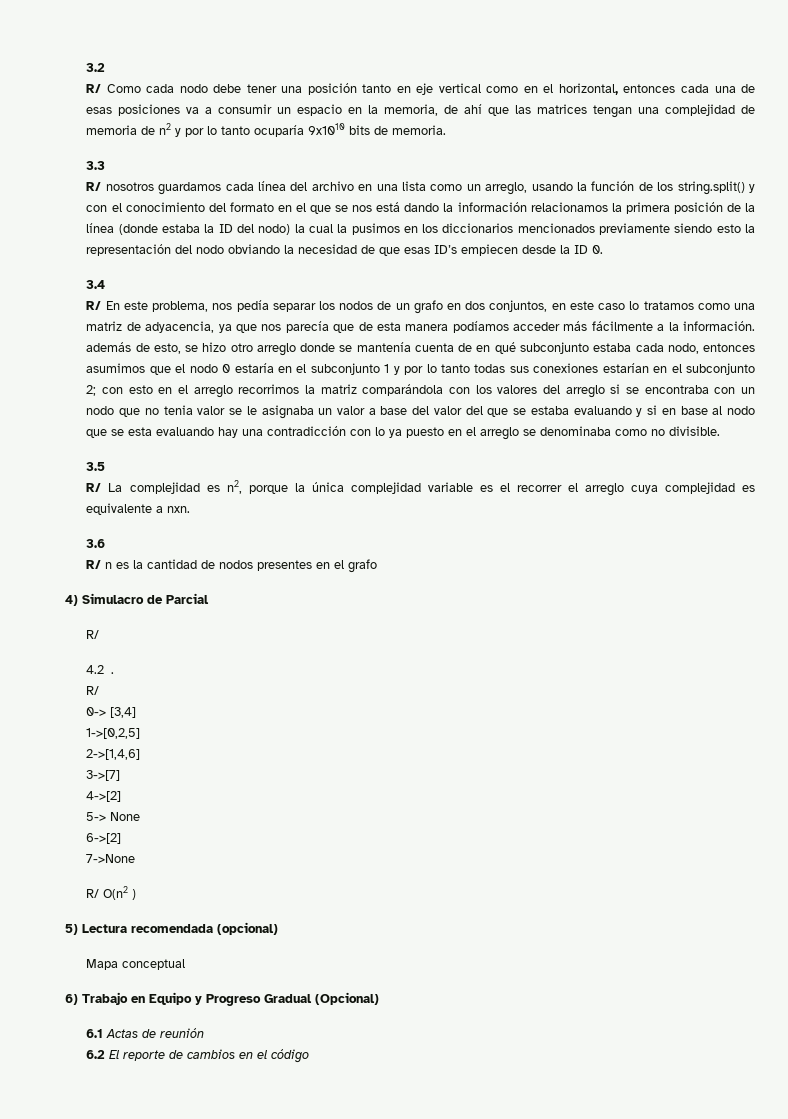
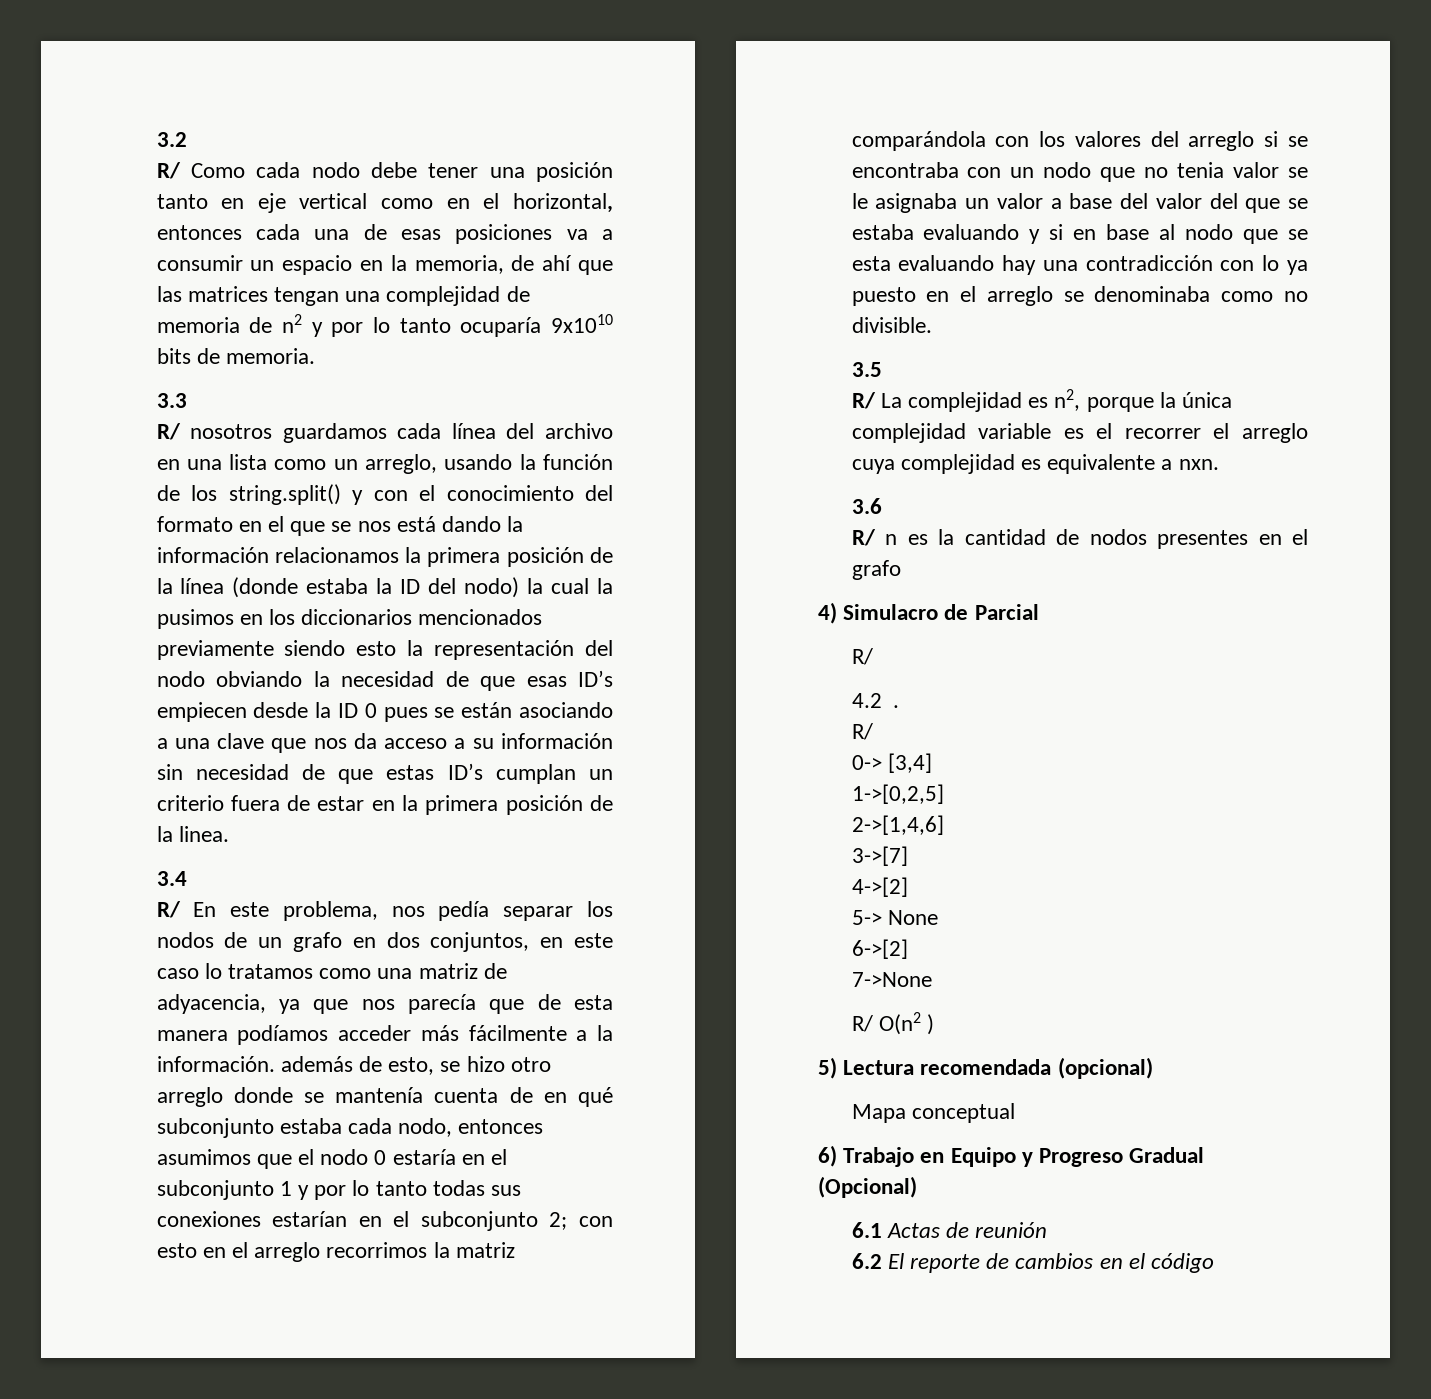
[592,245,604,254] 0. -> [364,702,613,722] [156,733,613,753] [156,763,613,784] [156,795,613,815] [156,826,229,842] 0 pues se están asociando a una clave que nos da acceso a su información sin necesidad de que estas ID’s cumplan un criterio fuera de estar en la primera posición de la linea.

